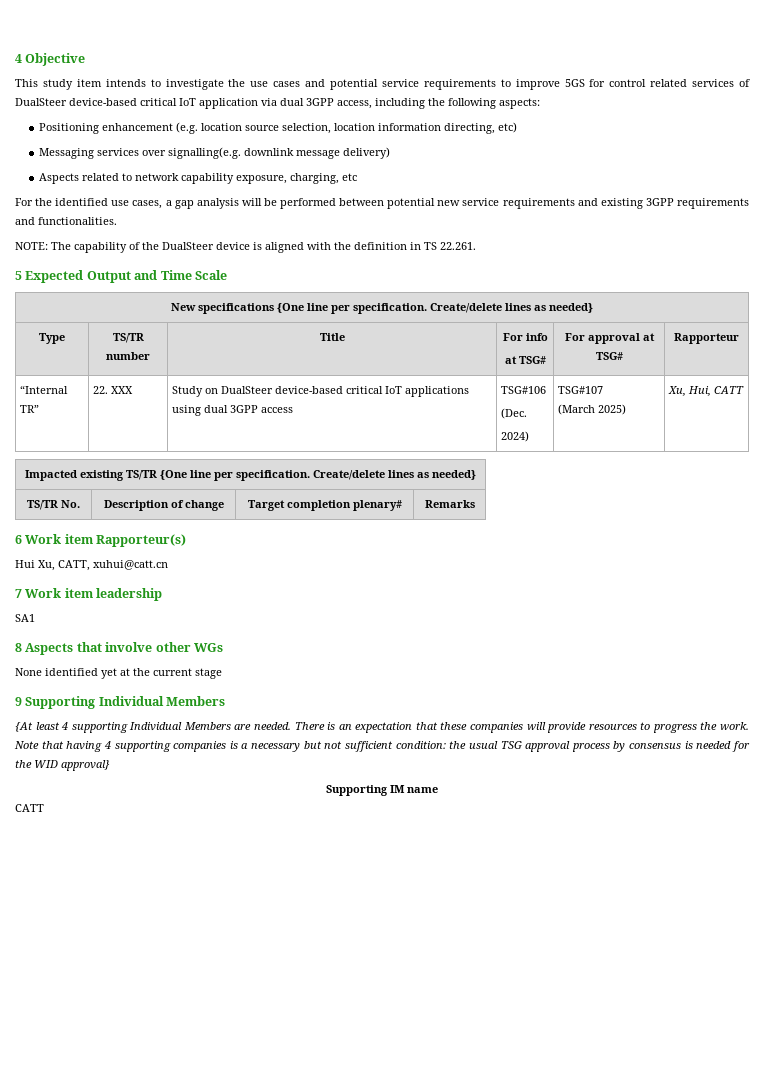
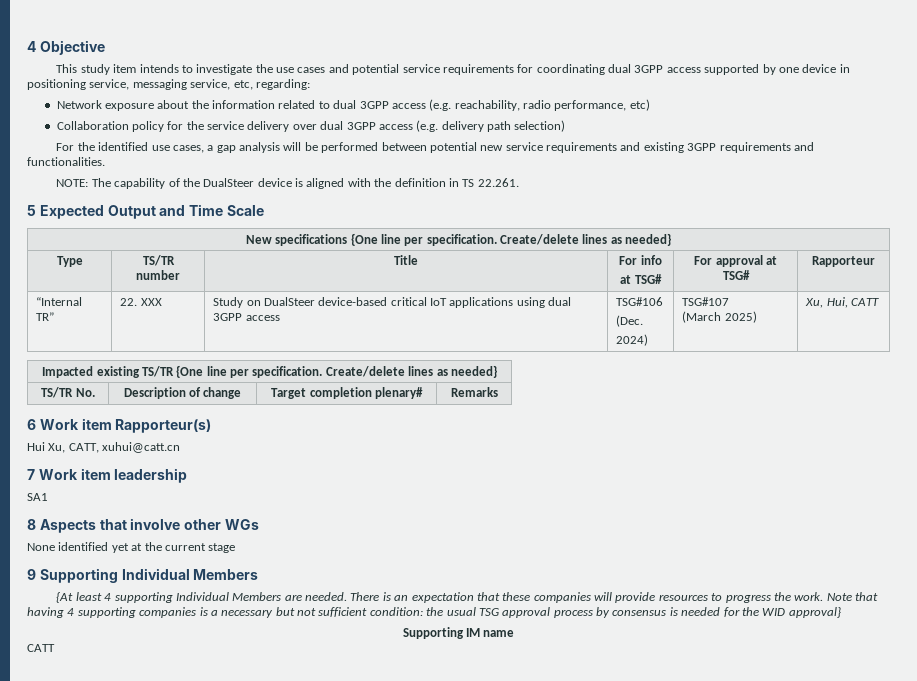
[500,79,750,90] [15,98,540,109] [39,122,518,134] [39,147,391,159] [39,173,358,184] to improve 5GS for control related services of DualSteer device-based critical IoT application via dual 3GPP access, including the following aspects: // Positioning enhancement (e.g. location source selection, location information directing, etc) // Messaging services over signalling(e.g. downlink message delivery) // Aspects related to network capability exposure, charging, etc -> [517,64,850,75] [27,79,310,90] [56,99,650,111] [56,120,566,132] for coordinating dual 3GPP access supported by one device in positioning service, messaging service, etc, regarding: // Network exposure about the information related to dual 3GPP access (e.g. reachability, radio performance, etc) // Collaboration policy for the service delivery over dual 3GPP access (e.g. delivery path selection)

